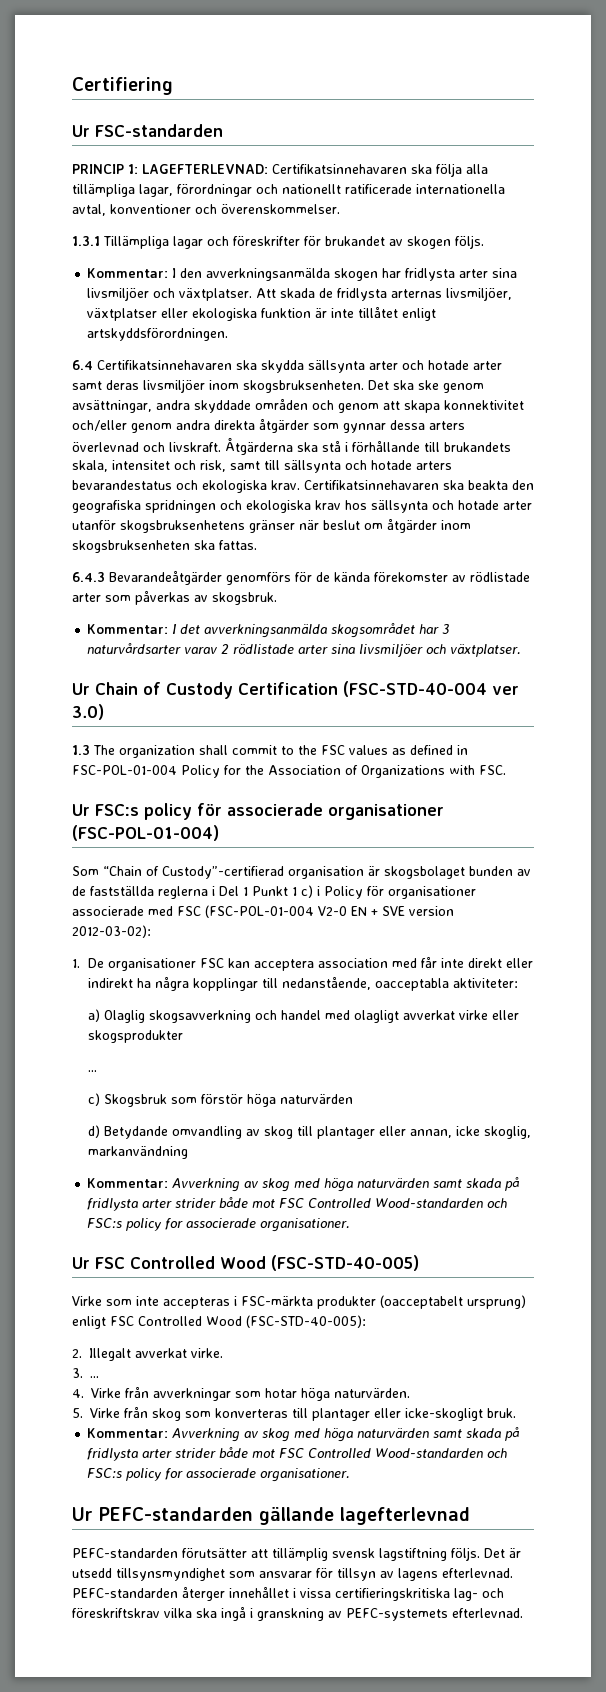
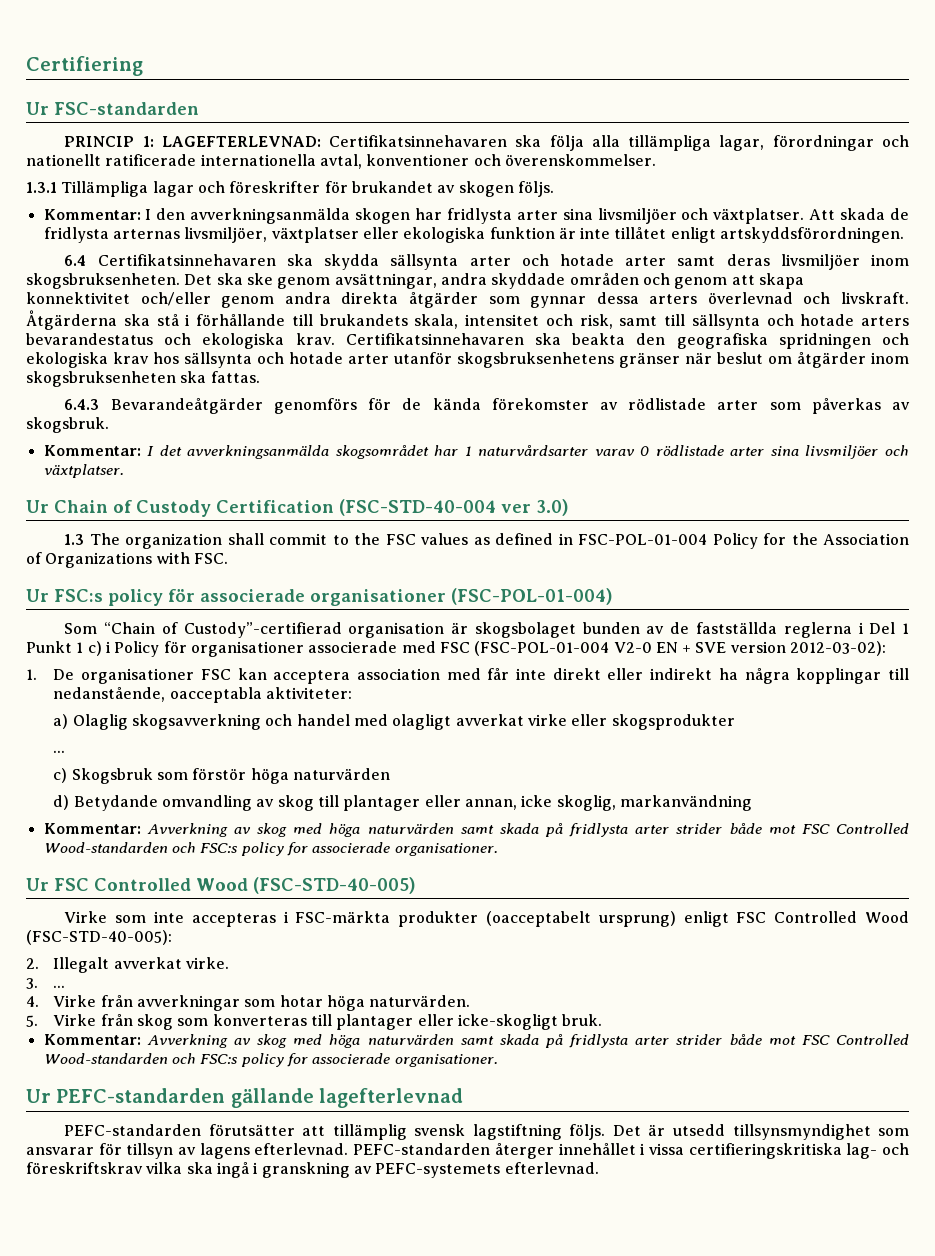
[442,624,451,634] 3 -> [464,446,472,456] 1
[221,644,230,654] 2 -> [640,446,650,456] 0

